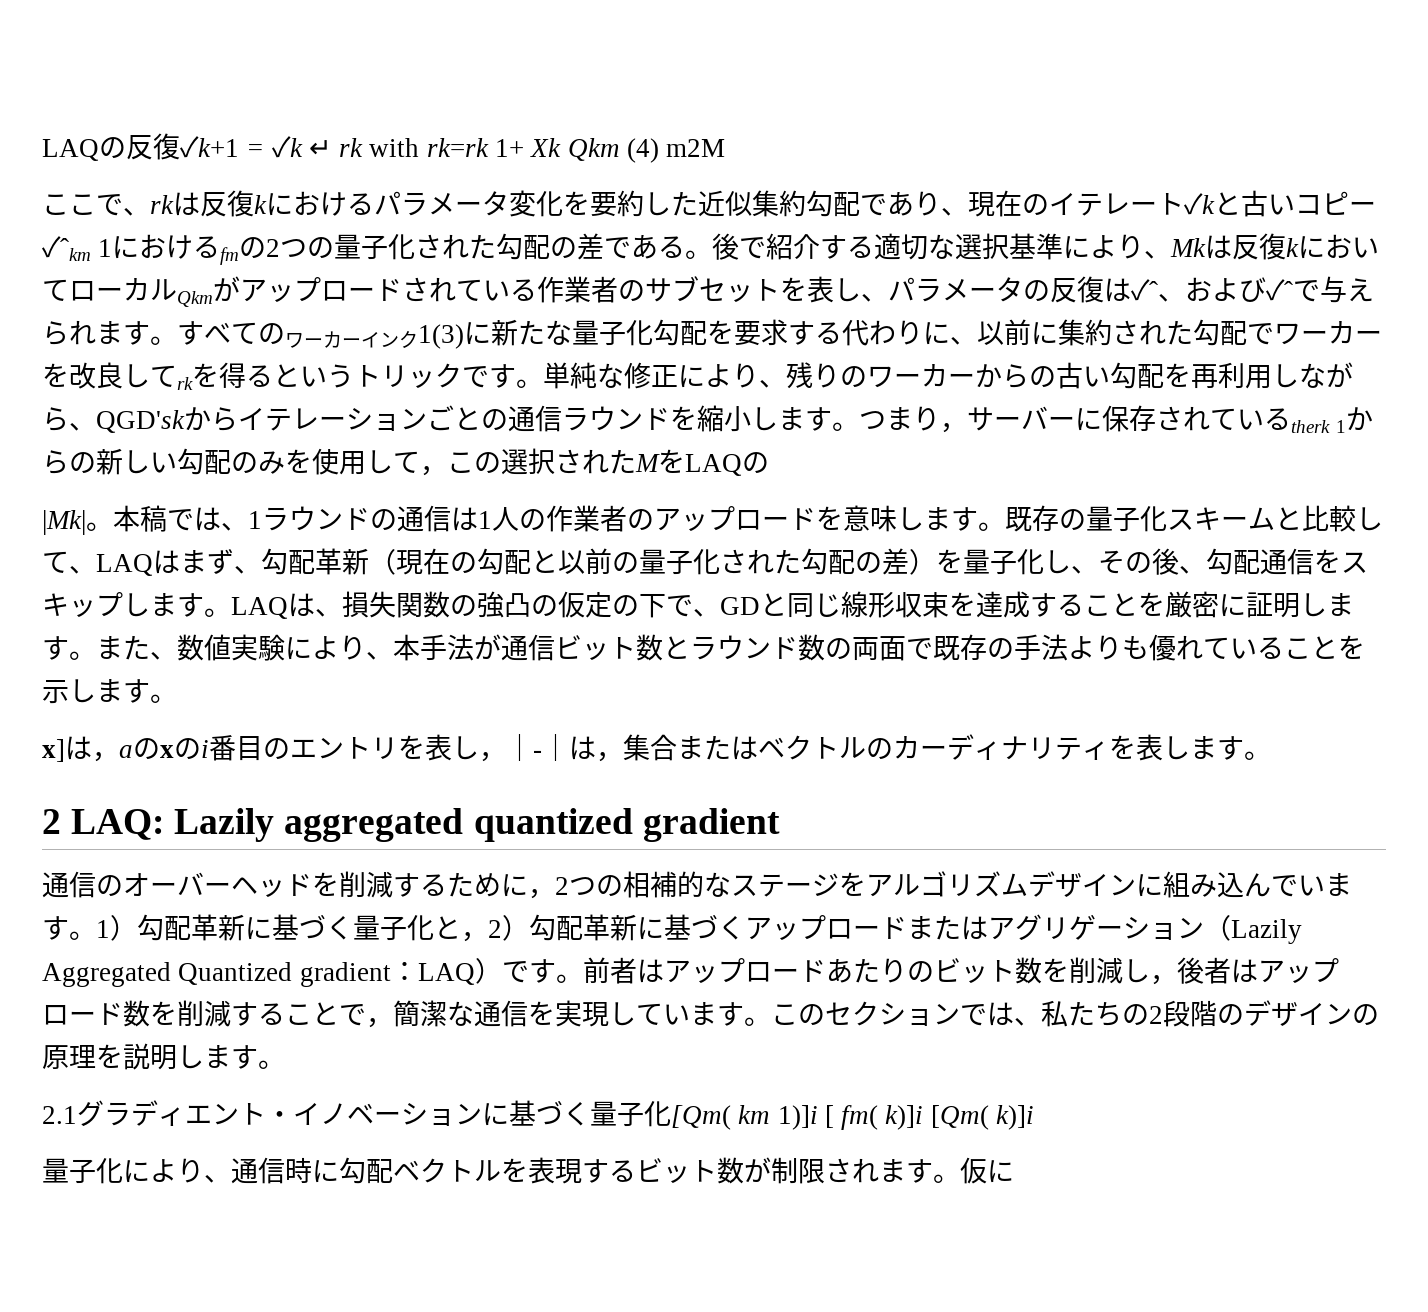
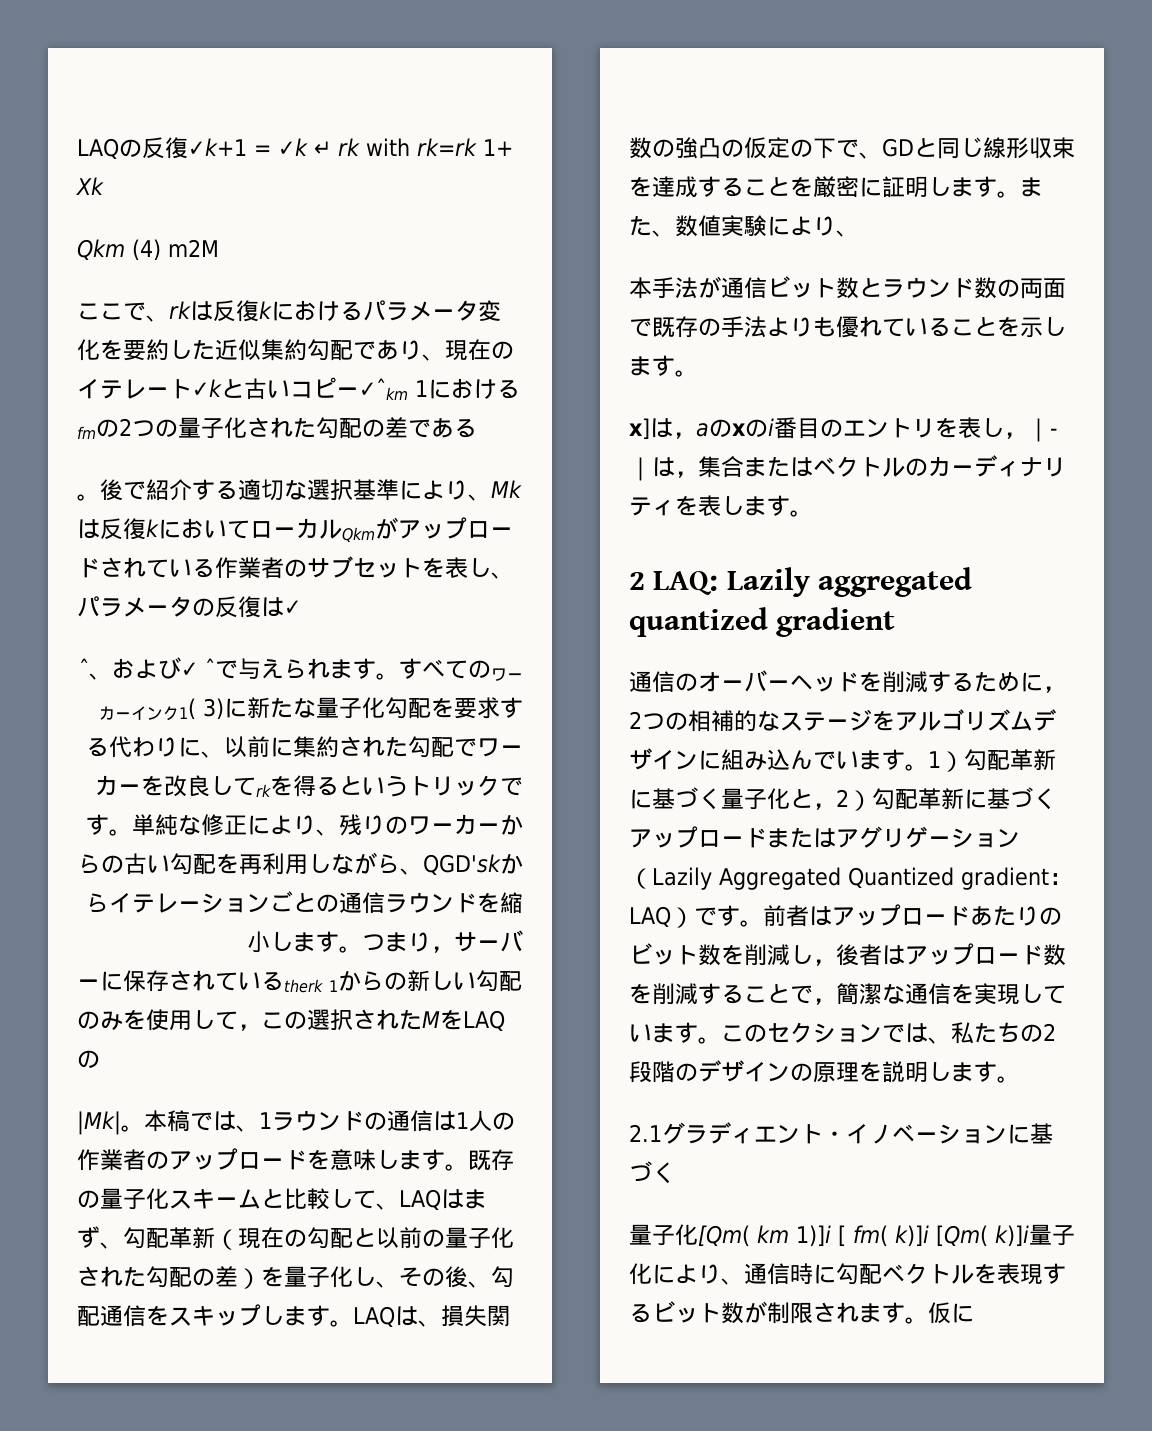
(562, 147) none -> (104, 186) //
(686, 247) none -> (477, 428) //
[1131,277,1293,302] ✓ˆ、および✓ˆ -> [284,600,301,615] [79,657,215,680] ✓ // ˆ、および✓ ˆ
[418,324,464,349] 1(3) -> [179,698,224,720] 1( 3)
(1048, 417) none -> (523, 941) //
(393, 656) none -> (859, 233) //
(590, 1114) none -> (675, 1173) //
(1035, 1117) // -> (1029, 1236) none

